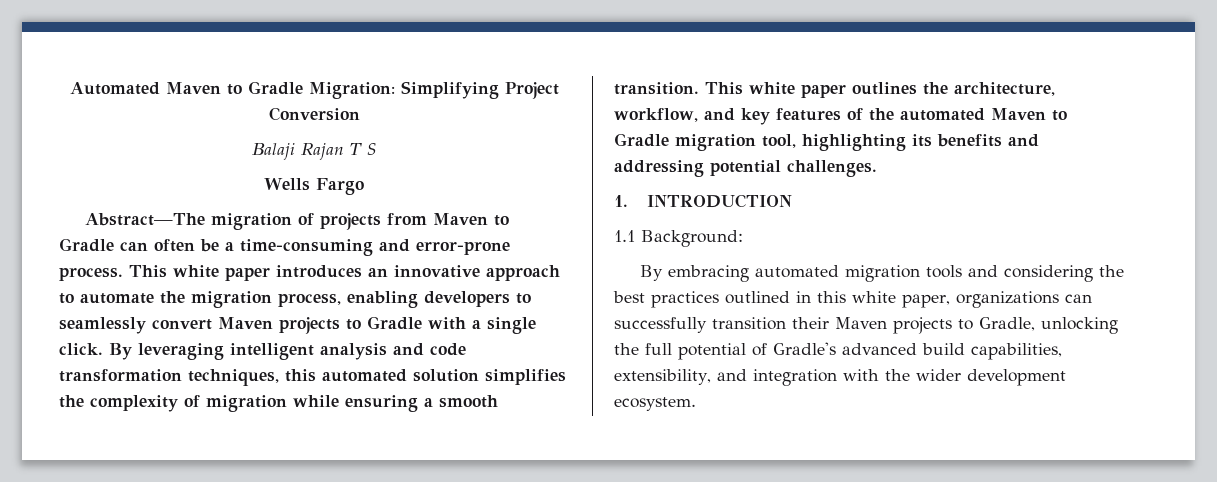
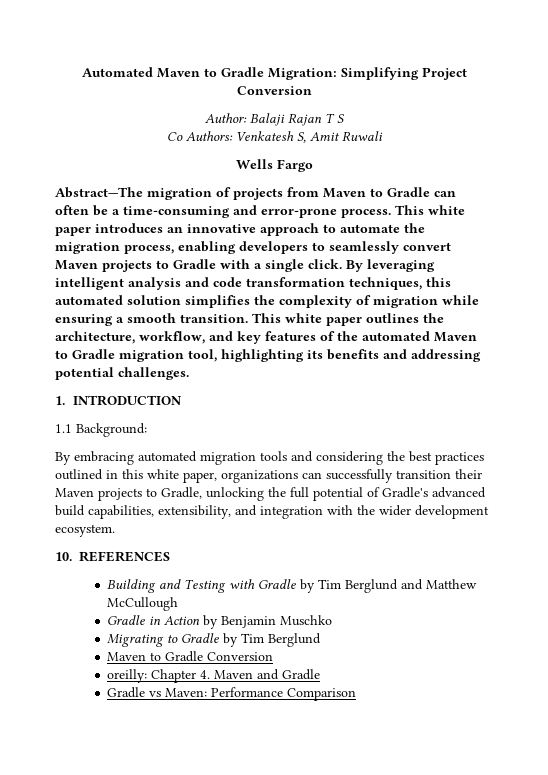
(360, 114) none -> [205,113,247,123] Author:
(376, 149) none -> [166,131,383,143] // Co Authors: Venkatesh S, Amit Ruwali
(696, 404) none -> [55,551,170,562] [107,579,478,593] [107,597,179,611] [107,615,333,629] [107,633,322,647] [107,651,274,662] [107,669,321,683] [107,687,357,701] // 10. REFERENCES // Building and Testing with Gradle by Tim Berglund and Matthew McCullough // Gradle in Action by Benjamin Muschko // Migrating to Gradle by Tim Berglund // Maven to Gradle Conversion // oreilly: Chapter 4. Maven and Gradle // Gradle vs Maven: Performance Comparison

